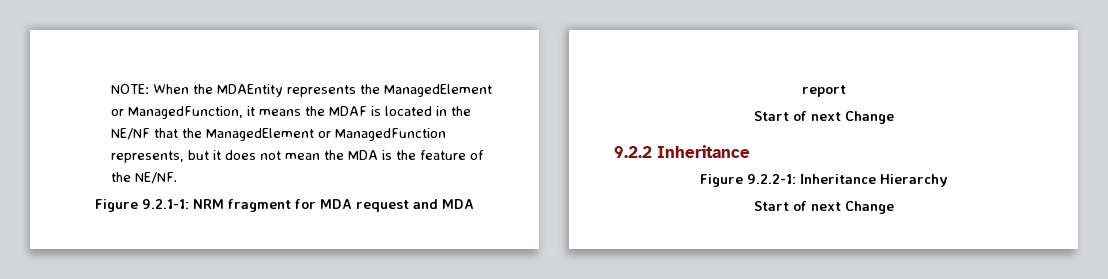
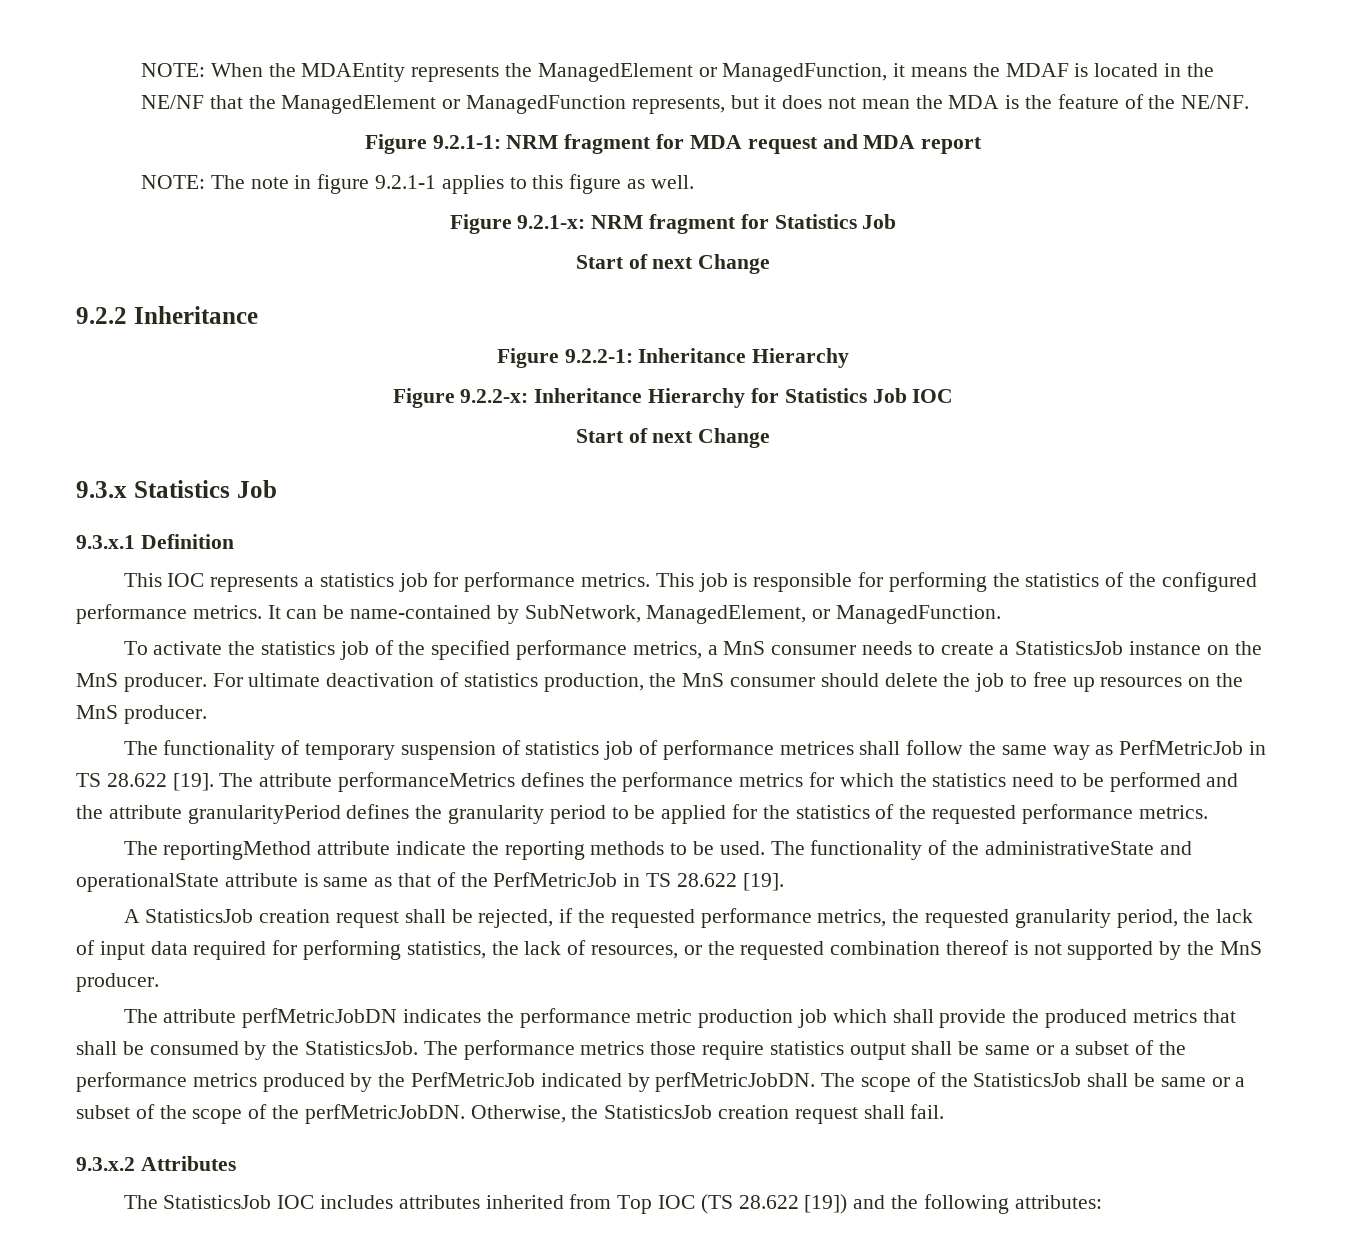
(846, 91) none -> [140,174,694,194] [449,214,897,234] // NOTE: The note in figure 9.2.1-1 applies to this figure as well. // Figure 9.2.1-x: NRM fragment for Statistics Job
[753,201,894,214] Start of next Change -> [392,388,954,408] [575,428,771,448] [76,480,277,498] [76,534,234,549] [123,572,1257,592] [76,604,1002,624] [123,640,1262,660] [76,672,1244,692] [76,705,207,724] [123,740,1267,760] [76,772,1239,792] [76,804,1208,824] [123,840,1192,860] [76,872,784,892] [123,908,1254,928] [76,940,1262,960] [76,973,159,992] [123,1008,1236,1028] [76,1040,1187,1060] [76,1072,1246,1092] [76,1104,945,1124] [76,1156,236,1171] [123,1194,1102,1214] Figure 9.2.2-x: Inheritance Hierarchy for Statistics Job IOC // Start of next Change // 9.3.x Statistics Job // 9.3.x.1 Definition // This IOC represents a statistics job for performance metrics. This job is responsible for performing the statistics of the configured performance metrics. It can be name-contained by SubNetwork, ManagedElement, or ManagedFunction. // To activate the statistics job of the specified performance metrics, a MnS consumer needs to create a StatisticsJob instance on the MnS producer. For ultimate deactivation of statistics production, the MnS consumer should delete the job to free up resources on the MnS producer. // The functionality of temporary suspension of statistics job of performance metrices shall follow the same way as PerfMetricJob in TS 28.622 [19]. The attribute performanceMetrics defines the performance metrics for which the statistics need to be performed and the attribute granularityPeriod defines the granularity period to be applied for the statistics of the requested performance metrics. // The reportingMethod attribute indicate the reporting methods to be used. The functionality of the administrativeState and operationalState attribute is same as that of the PerfMetricJob in TS 28.622 [19]. // A StatisticsJob creation request shall be rejected, if the requested performance metrics, the requested granularity period, the lack of input data required for performing statistics, the lack of resources, or the requested combination thereof is not supported by the MnS producer. // The attribute perfMetricJobDN indicates the performance metric production job which shall provide the produced metrics that shall be consumed by the StatisticsJob. The performance metrics those require statistics output shall be same or a subset of the performance metrics produced by the PerfMetricJob indicated by perfMetricJobDN. The scope of the StatisticsJob shall be same or a subset of the scope of the perfMetricJobDN. Otherwise, the StatisticsJob creation request shall fail. // 9.3.x.2 Attributes // The StatisticsJob IOC includes attributes inherited from Top IOC (TS 28.622 [19]) and the following attributes:

